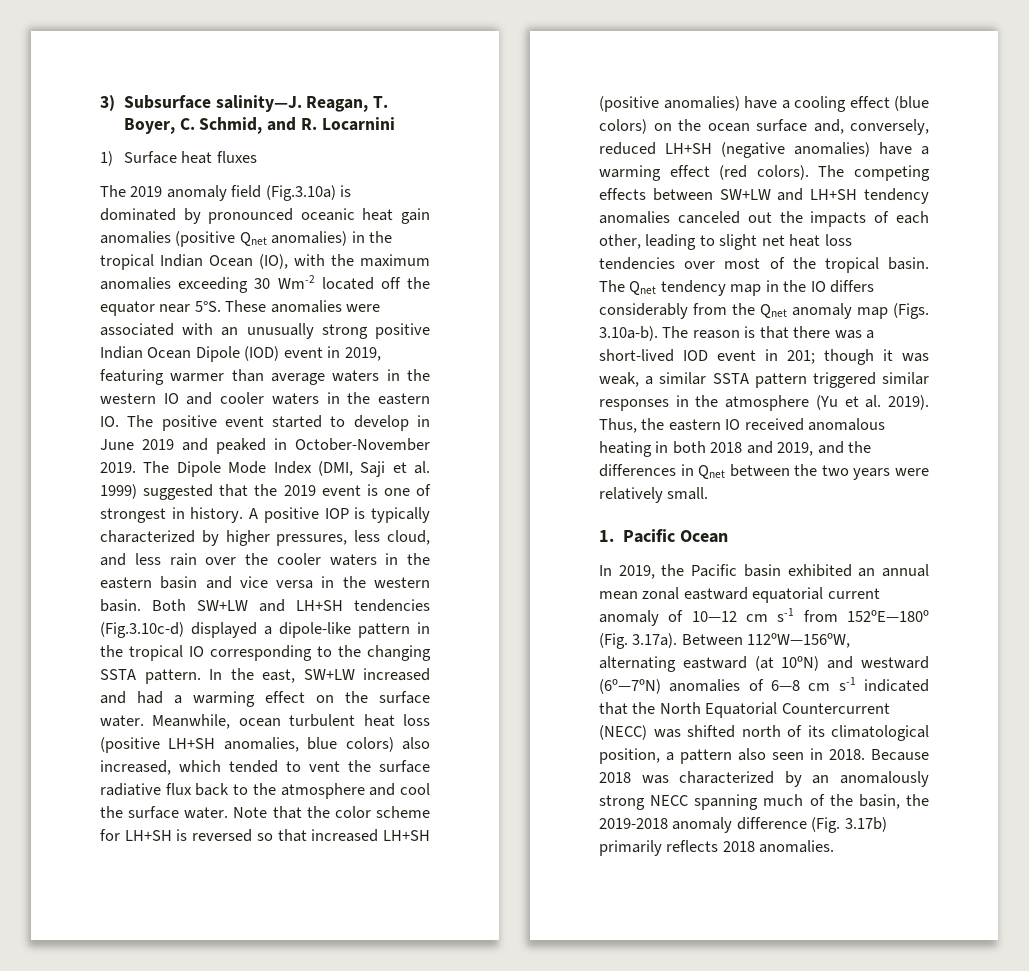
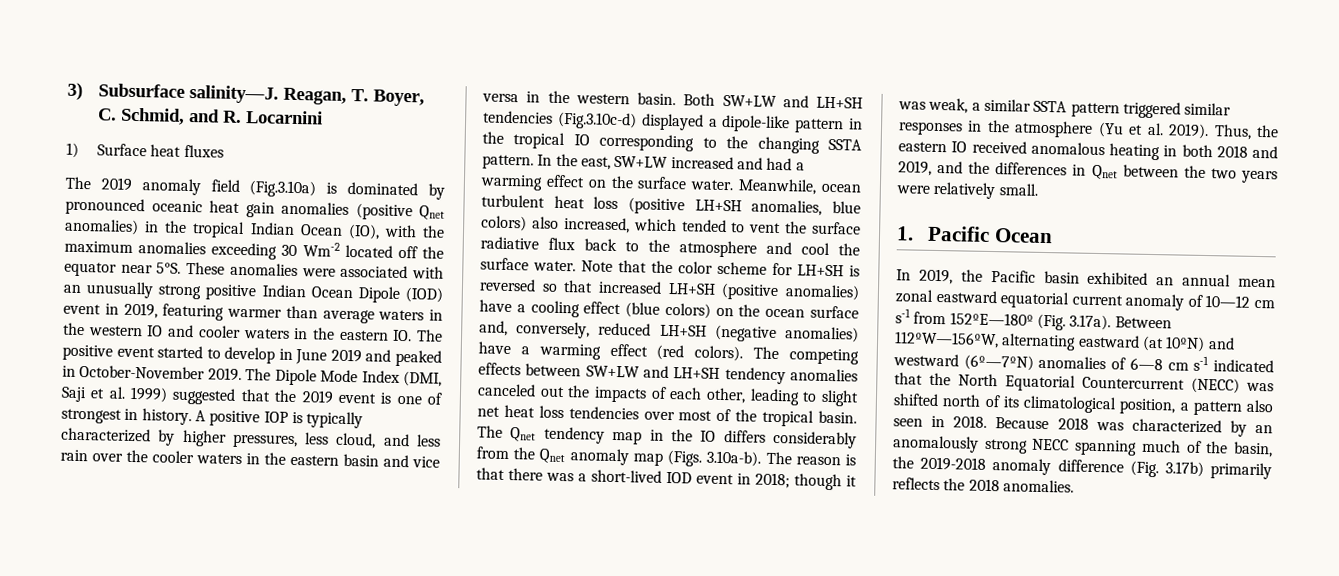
[787,350,815,364] 201; -> [755,472,790,489] 2018;
(719, 846) none -> [943,478,966,491] the

